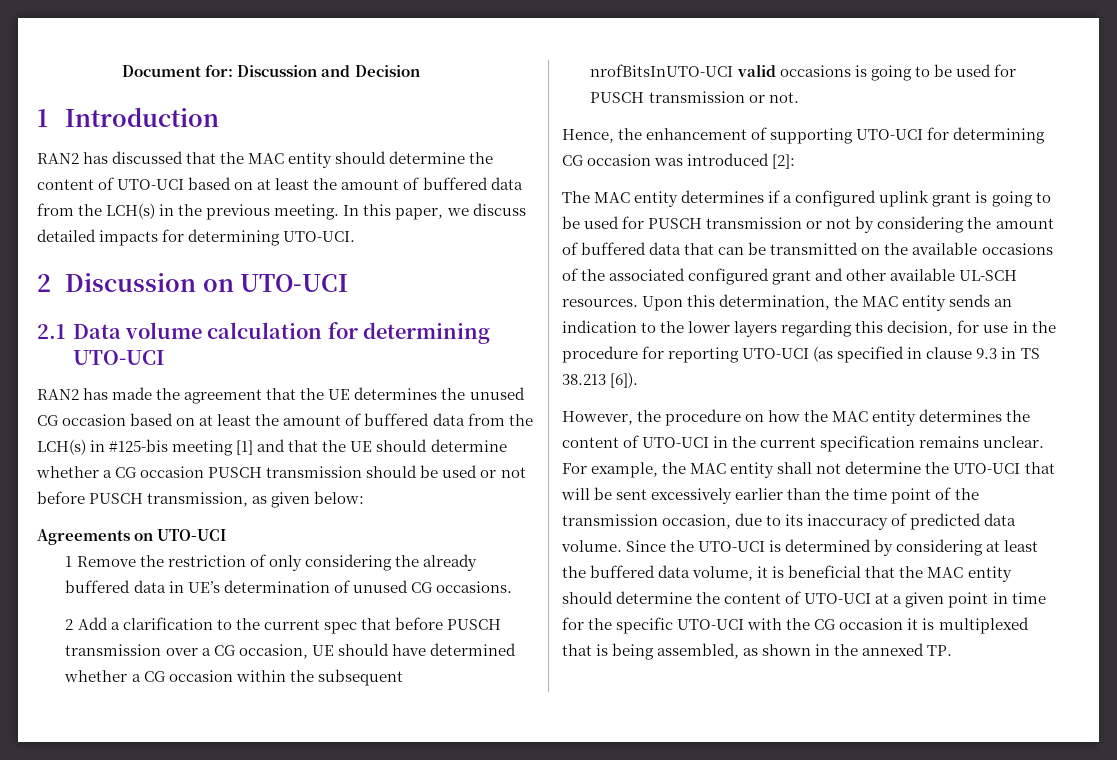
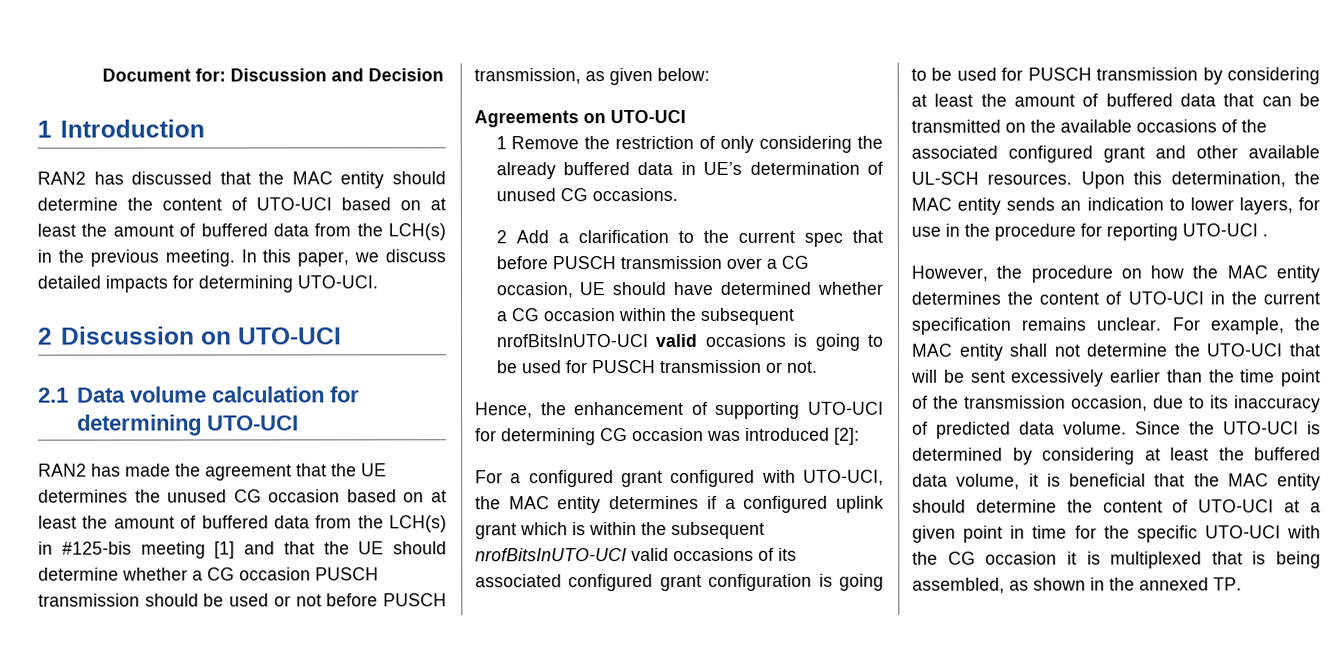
[562,191,590,203] The -> [475,469,884,488] [475,496,501,510] For a configured grant configured with UTO-UCI, the
[975,191,1051,207] [562,216,965,233] is going to be used for PUSCH transmission or not by considering -> [520,521,765,540] [475,547,797,562] [475,573,884,592] [911,67,1320,85] [911,93,974,107] which is within the subsequent nrofBitsInUTO-UCI valid occasions of its associated configured grant configuration is going to be used for PUSCH transmission by considering at least
[660,320,954,337] the lower layers regarding this decision, -> [1189,197,1293,215] lower layers,
[813,346,1040,363] [562,372,639,388] (as specified in clause 9.3 in TS 38.213 [6]). -> [1262,234,1268,237] .

